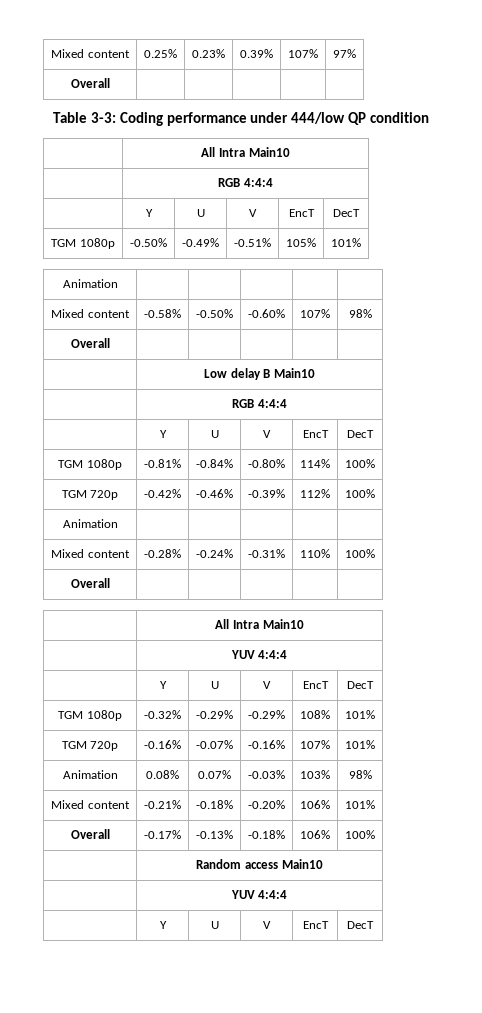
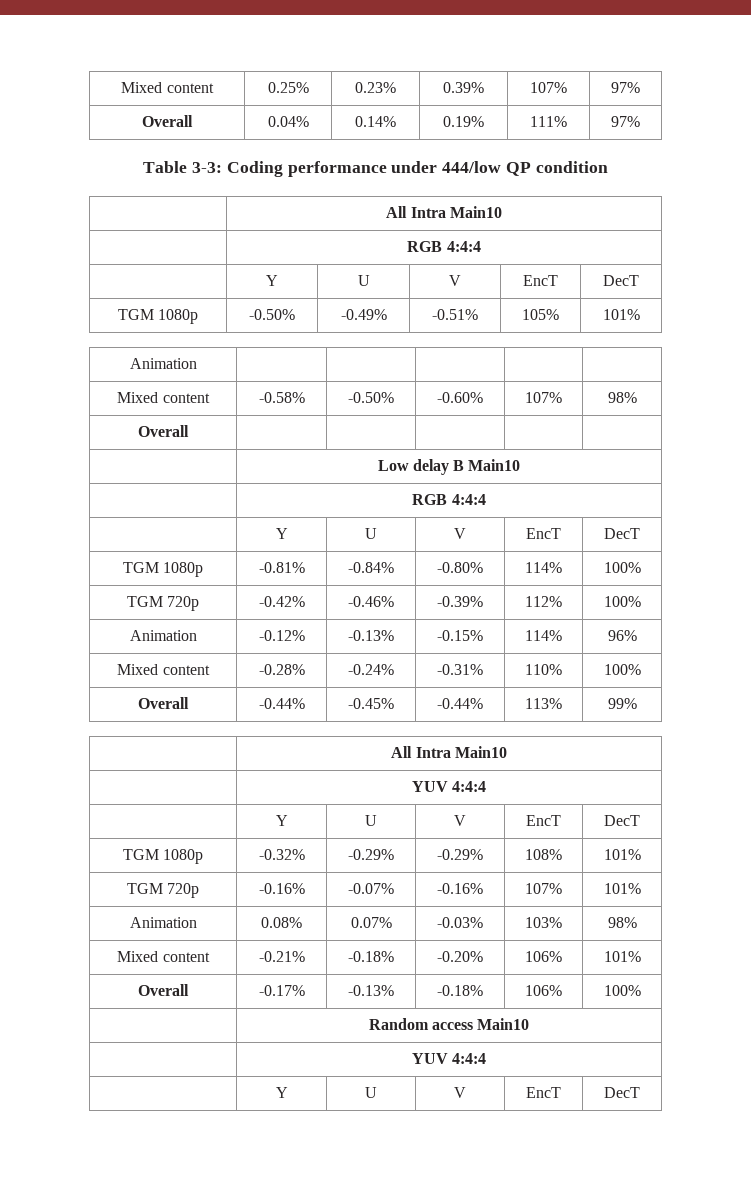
(110, 83) | | | | -> [267,116,309,127] [355,116,396,127] [443,116,484,127] [530,116,567,127] [611,116,640,127] 0.04% | 0.14% | 0.19% | 111% | 97%
(118, 523) | | | | -> [258,630,305,641] [348,630,394,641] [437,630,483,641] [525,630,562,641] [607,630,637,641] -0.12% | -0.13% | -0.15% | 114% | 96%
(110, 583) | | | | -> [258,698,305,709] [348,698,394,709] [437,698,483,709] [525,698,562,709] [607,698,637,709] -0.44% | -0.45% | -0.44% | 113% | 99%

